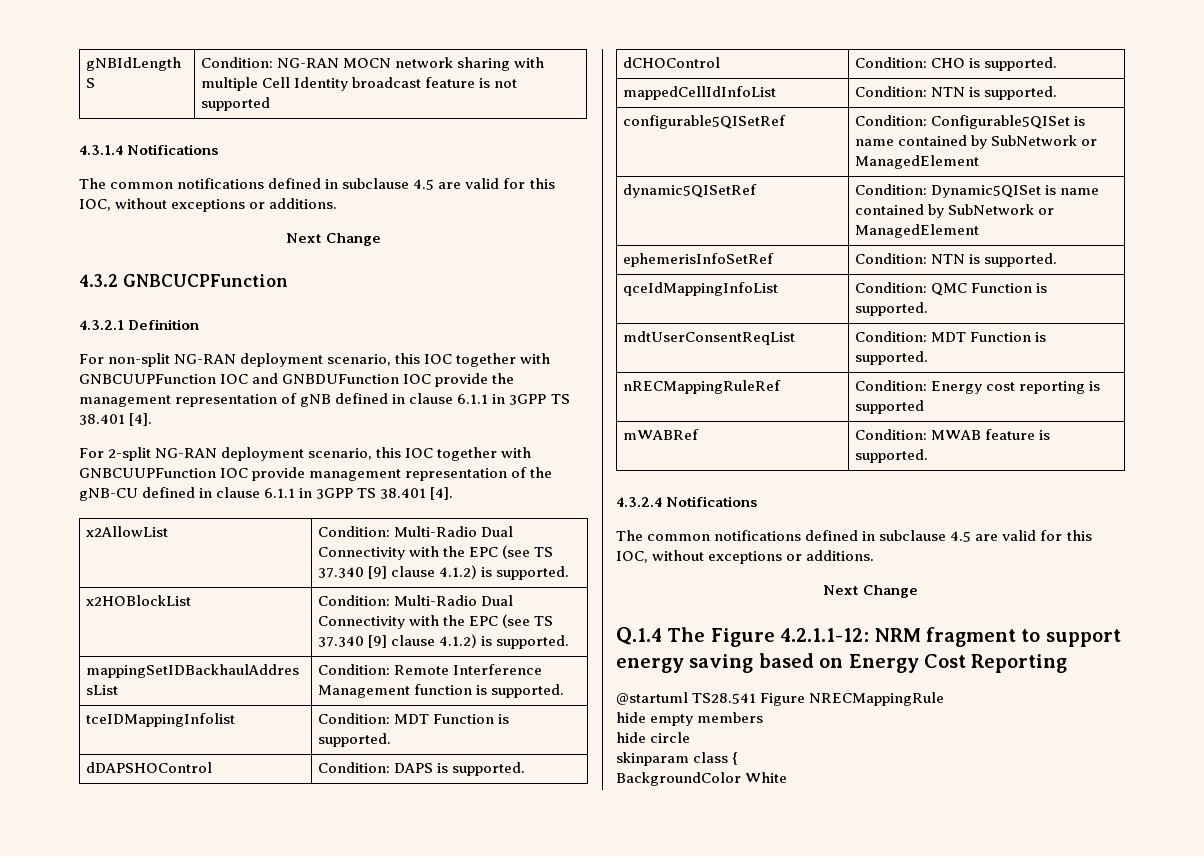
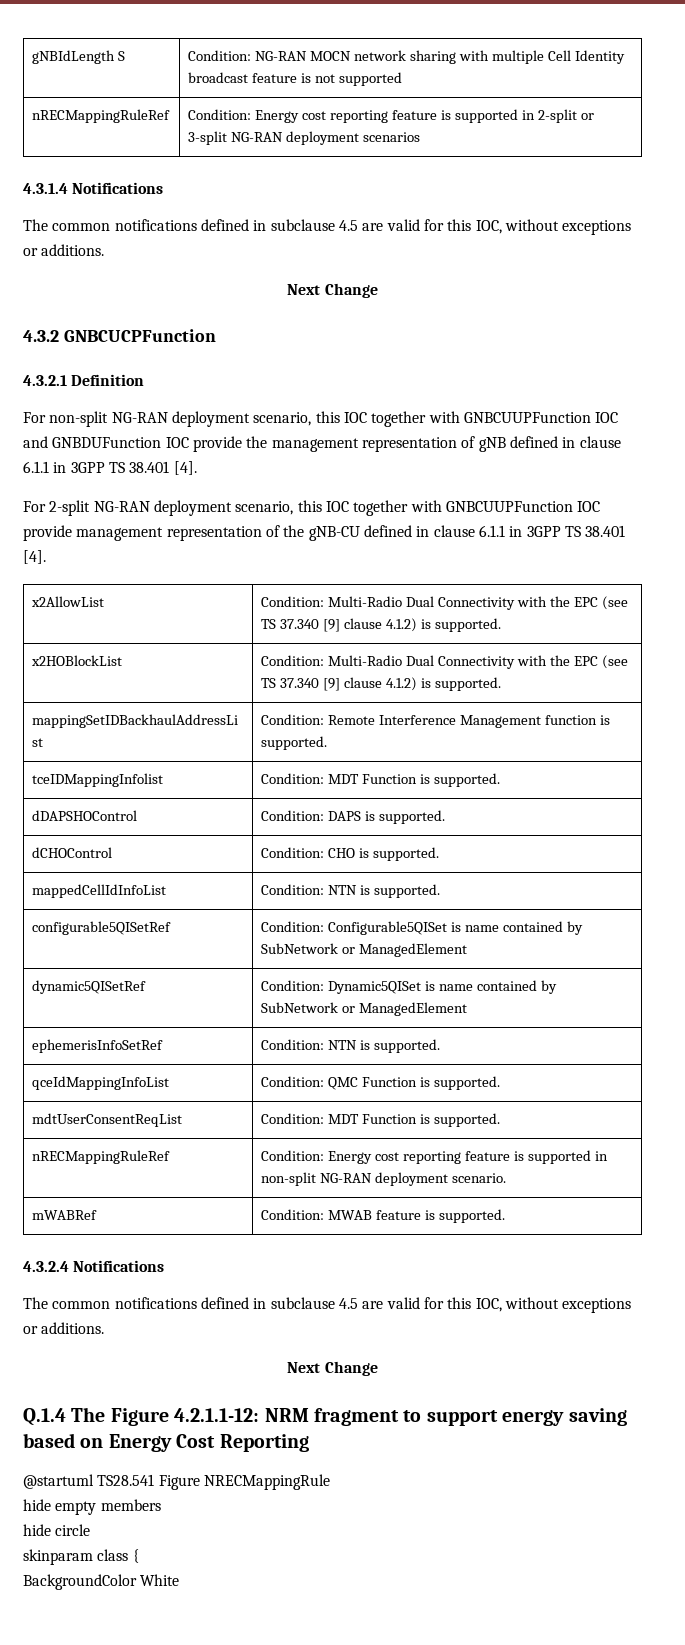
(271, 104) none -> [32,109,171,123] [188,109,594,123] [188,131,421,145] // nRECMappingRuleRef | Condition: Energy cost reporting feature is supported in 2-split or 3-split NG-RAN deployment scenarios
[1089,381,1101,391] [855,400,925,414] is supported -> [465,1150,608,1164] [261,1172,507,1186] feature is supported in non-split NG-RAN deployment scenario.

